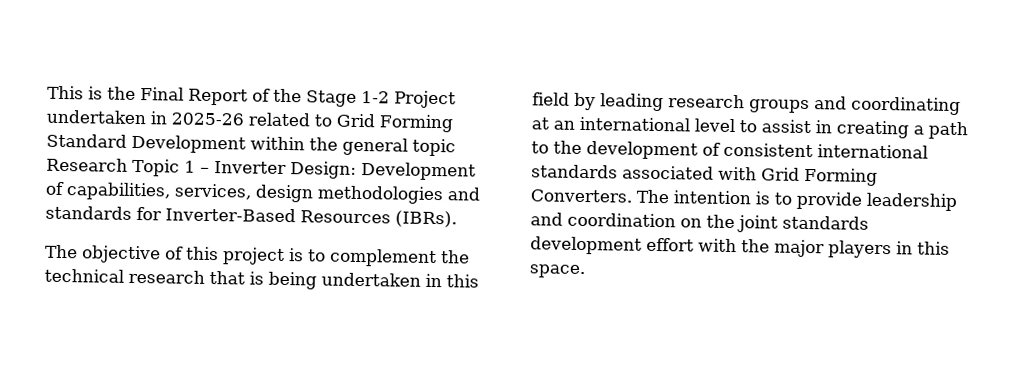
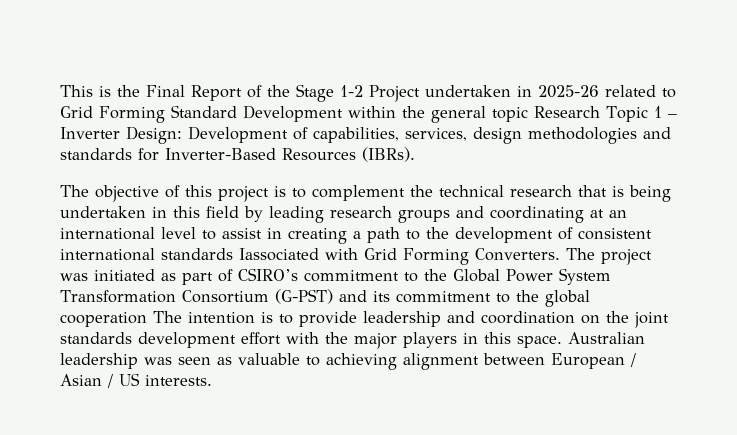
[622,165,714,180] associated -> [239,248,319,261] Iassociated
(669, 196) none -> [601,249,652,265] [60,268,611,285] [60,289,590,307] [60,311,182,327] project was initiated as part of CSIRO’s commitment to the Global Power System Transformation Consortium (G-PST) and its commitment to the global cooperation The
(585, 271) none -> [568,332,645,344] [60,353,636,370] [60,373,212,388] Australian leadership was seen as valuable to achieving alignment between European / Asian / US interests.

